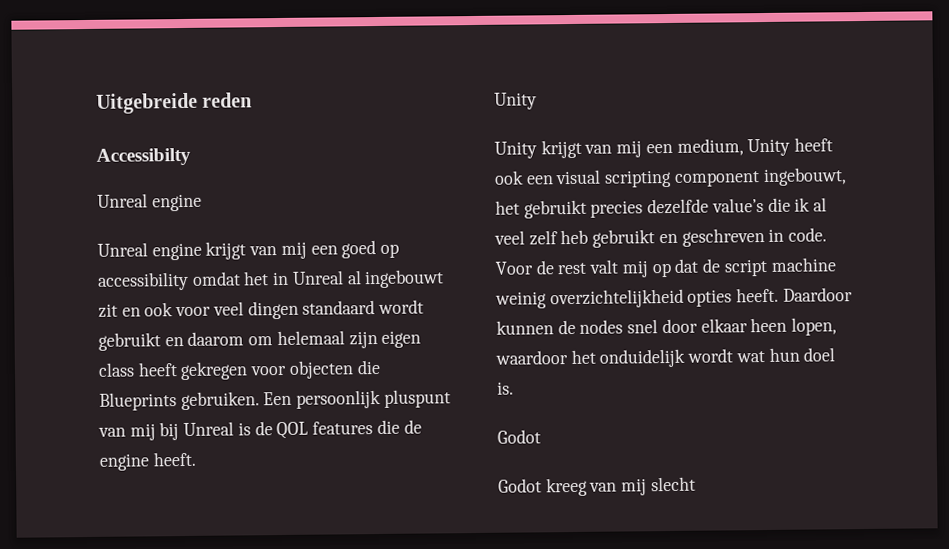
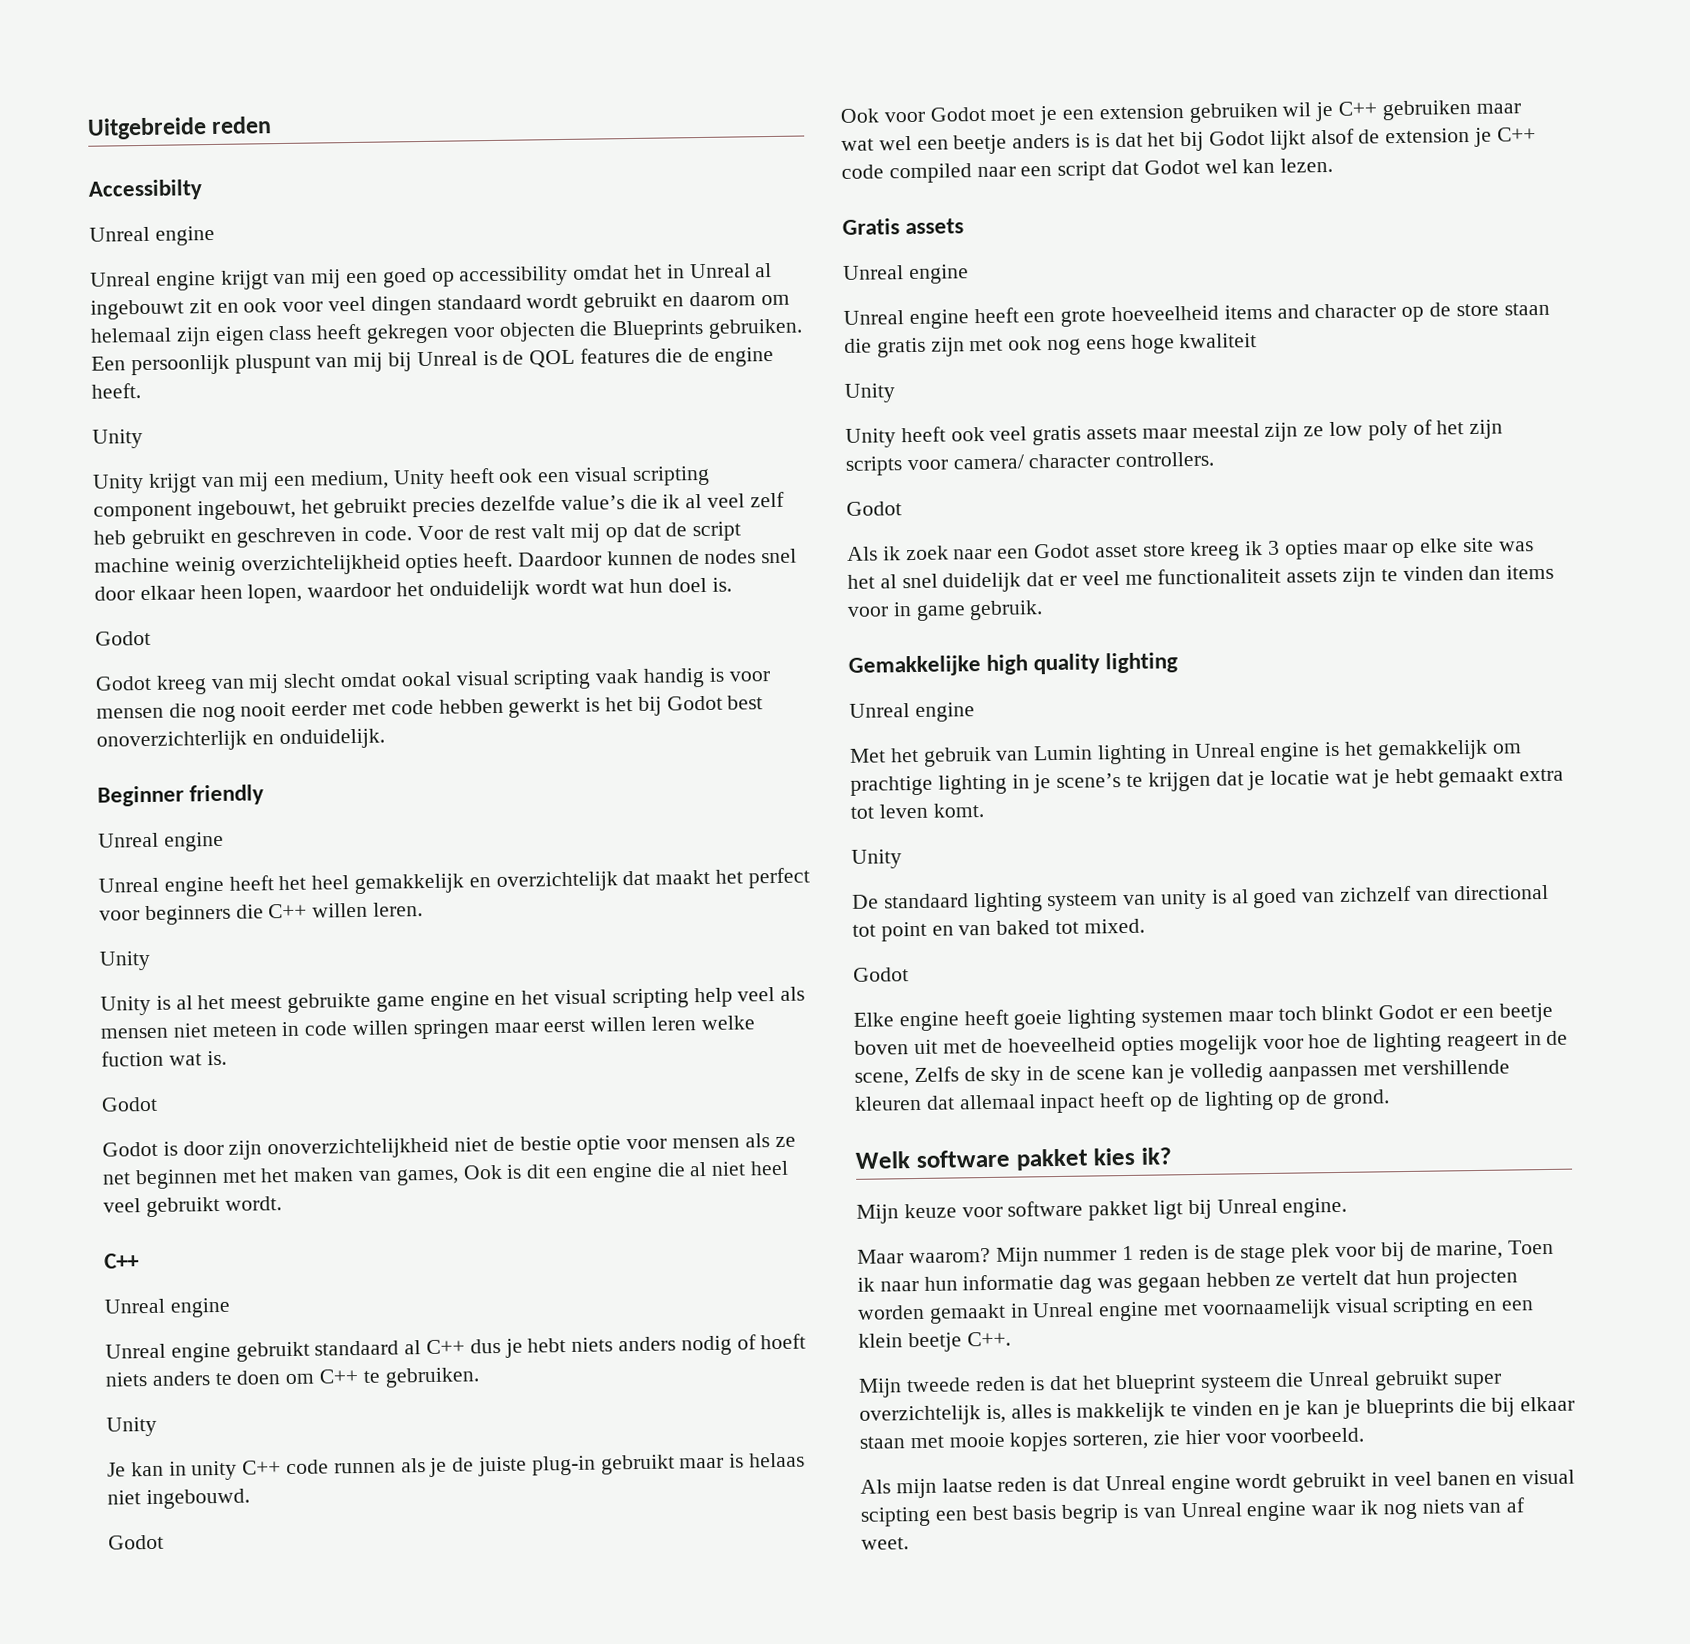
(696, 484) none -> [340,667,770,690] [96,695,764,723] [96,728,385,752] [97,784,265,807] [98,831,224,852] [98,867,810,897] [99,902,424,926] [99,950,151,971] [100,986,806,1016] [100,1015,755,1040] [101,1050,227,1067] [101,1096,158,1112] [102,1133,796,1160] [102,1160,790,1190] [103,1196,282,1218] [104,1253,140,1269] [104,1297,231,1318] [105,1333,807,1363] [105,1367,480,1388] [106,1416,157,1437] [107,1452,806,1481] [107,1488,250,1510] [108,1534,164,1550] [840,99,1521,126] [841,127,1536,155] [841,157,1334,184] [842,218,965,235] [843,264,969,285] [843,302,1550,330] [844,333,1258,358] [844,383,895,403] [845,419,1504,448] [845,451,1215,476] [846,501,902,516] [847,537,1534,562] [847,564,1555,593] [847,600,1044,621] [848,652,1179,677] [849,702,975,722] [849,739,1522,767] [850,767,1565,796] [850,803,984,819] [851,849,902,869] [852,884,1549,913] [852,918,1145,942] [853,967,909,982] [853,1002,1553,1032] [854,1030,1569,1057] [854,1059,1510,1087] [854,1089,1391,1114] [855,1147,1172,1171] [856,1197,1348,1224] [857,1239,1555,1267] [857,1268,1518,1294] [857,1297,1535,1324] [858,1331,1011,1353] [858,1370,1502,1398] [859,1396,1576,1426] [859,1427,1365,1452] [860,1469,1576,1499] [860,1497,1526,1527] [861,1537,909,1550] omdat ookal visual scripting vaak handig is voor mensen die nog nooit eerder met code hebben gewerkt is het bij Godot best onoverzichterlijk en onduidelijk. // Beginner friendly // Unreal engine // Unreal engine heeft het heel gemakkelijk en overzichtelijk dat maakt het perfect voor beginners die C++ willen leren. // Unity // Unity is al het meest gebruikte game engine en het visual scripting help veel als mensen niet meteen in code willen springen maar eerst willen leren welke fuction wat is. // Godot // Godot is door zijn onoverzichtelijkheid niet de bestie optie voor mensen als ze net beginnen met het maken van games, Ook is dit een engine die al niet heel veel gebruikt wordt. // C++ // Unreal engine // Unreal engine gebruikt standaard al C++ dus je hebt niets anders nodig of hoeft niets anders te doen om C++ te gebruiken. // Unity // Je kan in unity C++ code runnen als je de juiste plug-in gebruikt maar is helaas niet ingebouwd. // Godot // Ook voor Godot moet je een extension gebruiken wil je C++ gebruiken maar wat wel een beetje anders is is dat het bij Godot lijkt alsof de extension je C++ code compiled naar een script dat Godot wel kan lezen. // Gratis assets // Unreal engine // Unreal engine heeft een grote hoeveelheid items and character op de store staan die gratis zijn met ook nog eens hoge kwaliteit // Unity // Unity heeft ook veel gratis assets maar meestal zijn ze low poly of het zijn scripts voor camera/ character controllers. // Godot // Als ik zoek naar een Godot asset store kreeg ik 3 opties maar op elke site was het al snel duidelijk dat er veel me functionaliteit assets zijn te vinden dan items voor in game gebruik. // Gemakkelijke high quality lighting // Unreal engine // Met het gebruik van Lumin lighting in Unreal engine is het gemakkelijk om prachtige lighting in je scene’s te krijgen dat je locatie wat je hebt gemaakt extra tot leven komt. // Unity // De standaard lighting systeem van unity is al goed van zichzelf van directional tot point en van baked tot mixed. // Godot // Elke engine heeft goeie lighting systemen maar toch blinkt Godot er een beetje boven uit met de hoeveelheid opties mogelijk voor hoe de lighting reageert in de scene, Zelfs de sky in de scene kan je volledig aanpassen met vershillende kleuren dat allemaal inpact heeft op de lighting op de grond. // Welk software pakket kies ik? // Mijn keuze voor software pakket ligt bij Unreal engine. // Maar waarom? Mijn nummer 1 reden is de stage plek voor bij de marine, Toen ik naar hun informatie dag was gegaan hebben ze vertelt dat hun projecten worden gemaakt in Unreal engine met voornaamelijk visual scripting en een klein beetje C++. // Mijn tweede reden is dat het blueprint systeem die Unreal gebruikt super overzichtelijk is, alles is makkelijk te vinden en je kan je blueprints die bij elkaar staan met mooie kopjes sorteren, zie hier voor voorbeeld. // Als mijn laatse reden is dat Unreal engine wordt gebruikt in veel banen en visual scipting een best basis begrip is van Unreal engine waar ik nog niets van af weet.

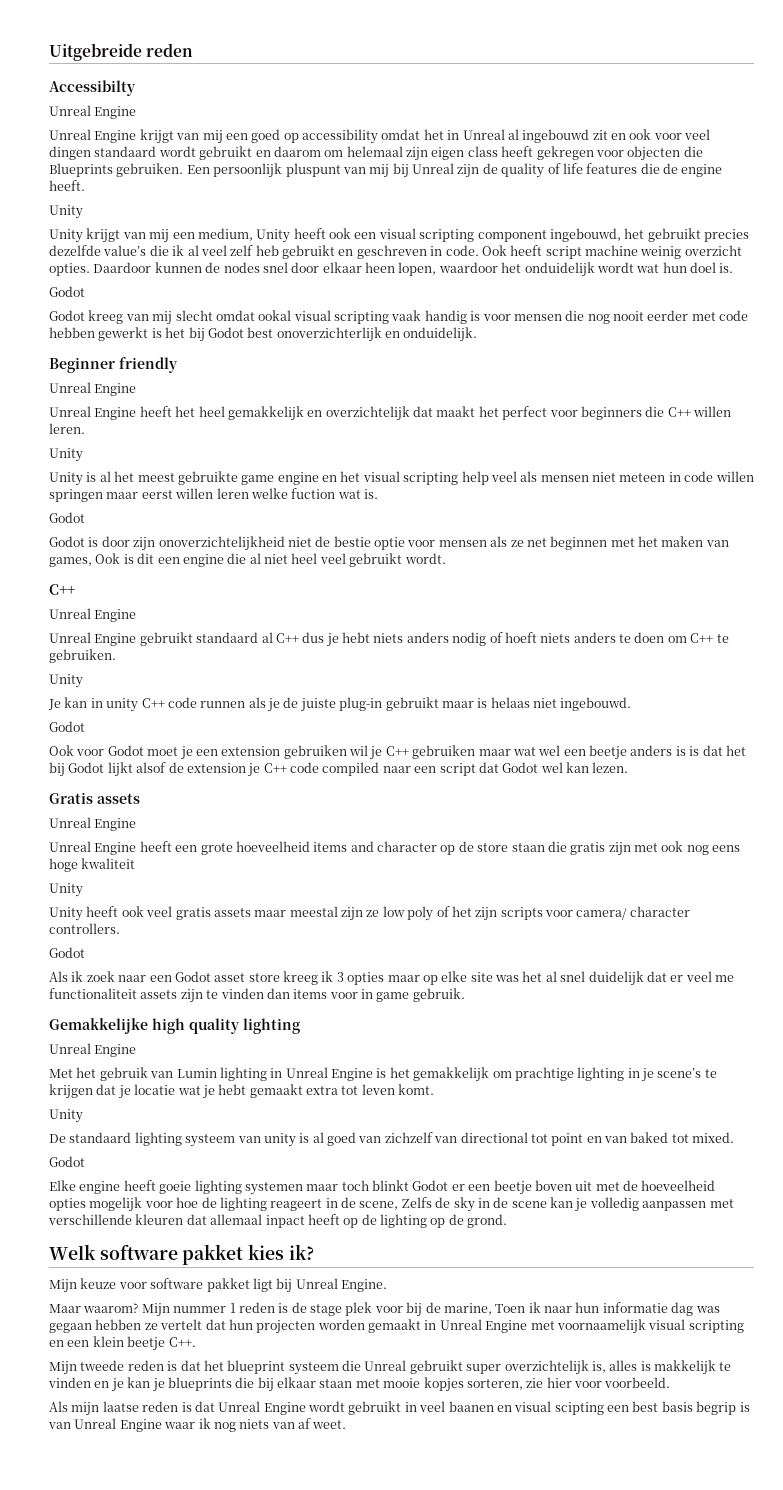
[154,225,215,246] [90,270,216,291] engine // Unreal engine -> [94,106,137,119] [49,129,137,143] Engine // Unreal Engine
[90,299,184,320] ingebouwt -> [522,129,590,143] ingebouwd
[482,349,576,368] is de QOL -> [457,163,583,178] zijn de quality of life
[196,499,296,521] ingebouwt, -> [549,228,621,242] ingebouwd,
[416,521,742,543] [94,551,514,577] Voor de rest valt mij op dat de script machine weinig overzichtelijkheid opties heeft. -> [481,245,742,259] [49,263,90,276] Ook heeft script machine weinig overzicht opties.
[163,831,224,852] [98,876,224,897] engine // Unreal engine -> [94,383,137,396] [49,406,137,420] Engine // Unreal Engine
[169,1297,231,1318] [105,1342,231,1363] engine // Unreal engine -> [94,609,137,622] [49,632,137,646] Engine // Unreal Engine
[908,264,969,285] [843,309,969,330] engine // Unreal engine -> [94,818,137,831] [49,841,137,855] Engine // Unreal Engine
[914,702,975,722] engine -> [94,1044,137,1057] Engine
[1259,742,1321,763] engine -> [331,1068,373,1081] Engine
[1401,1059,1510,1076] vershillende -> [48,1214,132,1225] verschillende
[1282,1197,1348,1218] engine. -> [341,1279,387,1292] Engine.
[1098,1301,1160,1322] engine -> [485,1320,528,1333] Engine
[1170,1474,1231,1495] engine -> [263,1402,306,1415] Engine
[1436,1470,1491,1486] banen -> [448,1401,494,1412] baanen
[1246,1501,1308,1522] engine -> [119,1419,162,1432] Engine

